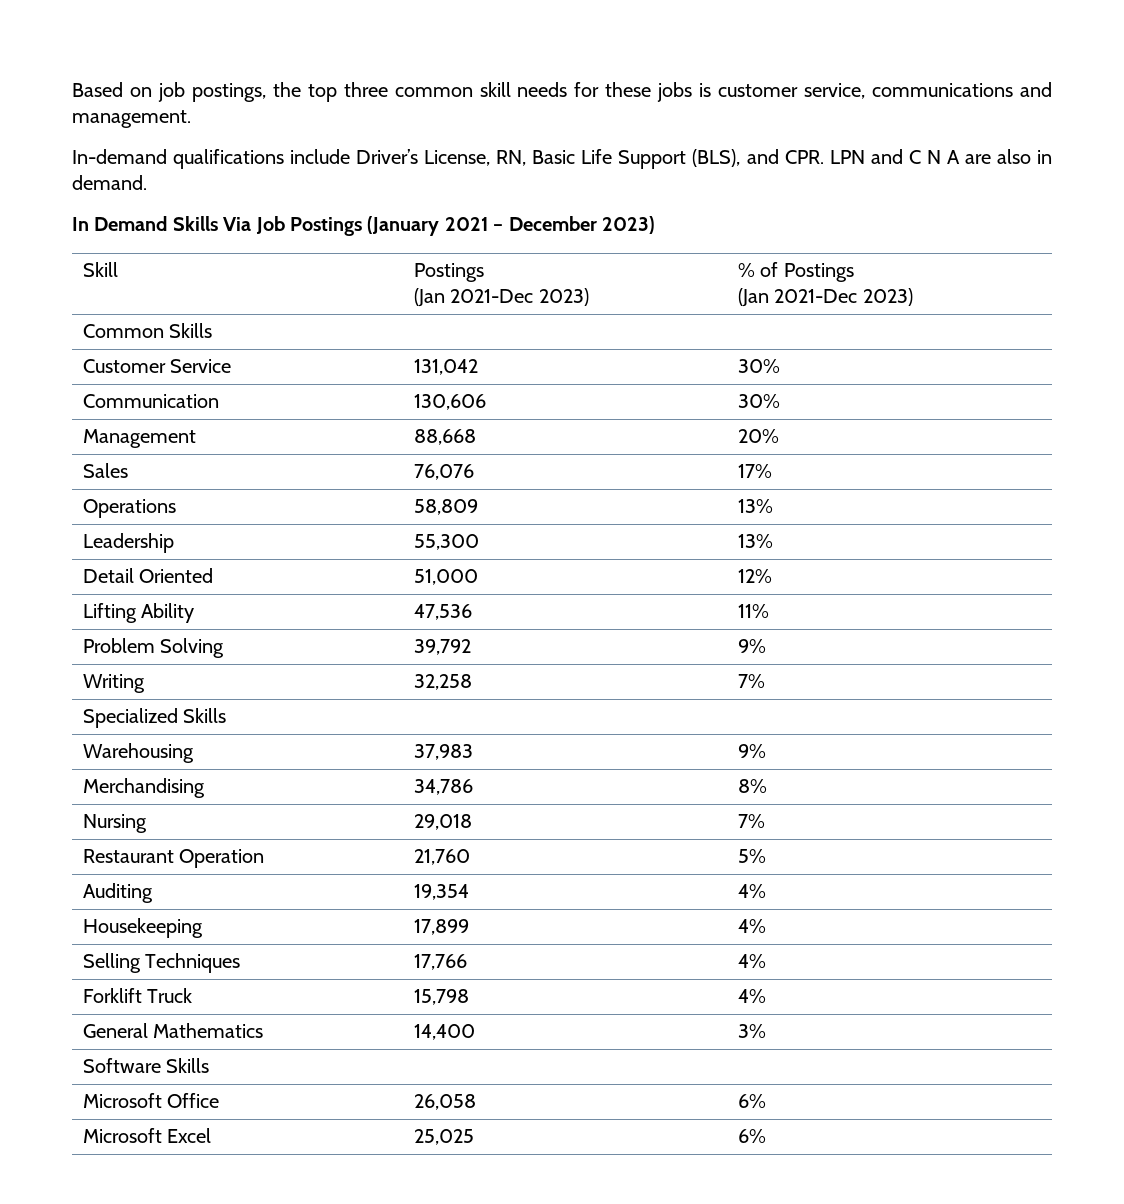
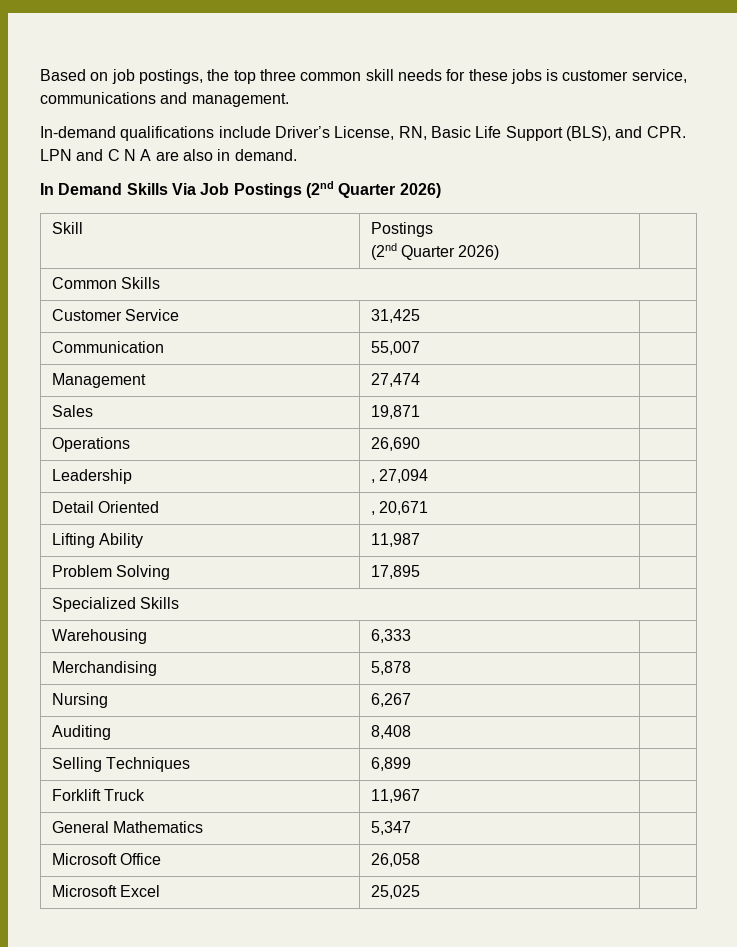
[367,216,655,236] [83,262,119,277] [414,263,485,282] [414,288,589,307] [738,262,854,282] [738,288,913,307] (January 2021 – December 2023) // Skill | Postings // (Jan 2021-Dec 2023) | % of Postings // (Jan 2021-Dec 2023) -> [305,181,441,198] [51,222,83,234] [370,222,433,237] [370,243,500,260] (2nd Quarter 2026) // Skill | Postings // (2nd Quarter 2026) |
[414,359,479,375] [738,359,781,373] 131,042 | 30% -> [370,309,420,323] 31,425 |
[414,394,487,410] [738,394,781,408] 130,606 | 30% -> [370,341,420,355] 55,007 |
[414,429,477,445] [738,429,780,443] 88,668 | 20% -> [370,373,420,387] 27,474 |
[414,464,475,480] [738,464,773,478] 76,076 | 17% -> [370,405,420,419] 19,871 |
[414,499,479,515] [738,499,774,513] 58,809 | 13% -> [370,437,420,451] 26,690 |
[414,534,480,550] [738,534,774,548] 55,300 | 13% -> [370,469,428,483] , 27,094 |
[414,569,479,585] [738,569,773,583] 51,000 | 12% -> [370,501,428,515] , 20,671 |
[414,604,473,620] [738,604,770,618] 47,536 | 11% -> [370,533,420,547] 11,987 |
[414,639,472,655] [738,639,767,653] [83,674,146,693] [414,674,473,690] [738,674,766,688] 39,792 | 9% // Writing | 32,258 | 7% -> [370,565,420,579] 17,895 |
[414,744,474,760] [738,744,767,758] 37,983 | 9% -> [370,629,411,643] 6,333 |
[414,779,474,795] [738,779,768,793] 34,786 | 8% -> [370,661,411,675] 5,878 |
[414,814,473,830] [738,814,766,828] [83,849,265,868] [414,849,471,865] [738,849,767,863] [83,883,154,903] [414,884,470,900] [738,884,767,898] [83,918,204,938] [414,919,470,935] [738,919,767,933] 29,018 | 7% // Restaurant Operation | 21,760 | 5% // Auditing | 19,354 | 4% // Housekeeping | 17,899 | 4% -> [370,693,411,707] [51,725,111,740] [370,725,411,739] 6,267 | // Auditing | 8,408 |
[414,954,468,970] [738,954,767,968] 17,766 | 4% -> [370,757,411,771] 6,899 |
[414,989,470,1005] [738,989,767,1003] 15,798 | 4% -> [370,789,420,803] 11,967 |
[414,1024,476,1040] [738,1024,767,1038] [83,1058,210,1073] 14,400 | 3% // Software Skills -> [370,821,411,835] 5,347 |
[738,1094,767,1108] 6% -> (420, 860) none
[738,1129,767,1143] 6% -> (420, 892) none

